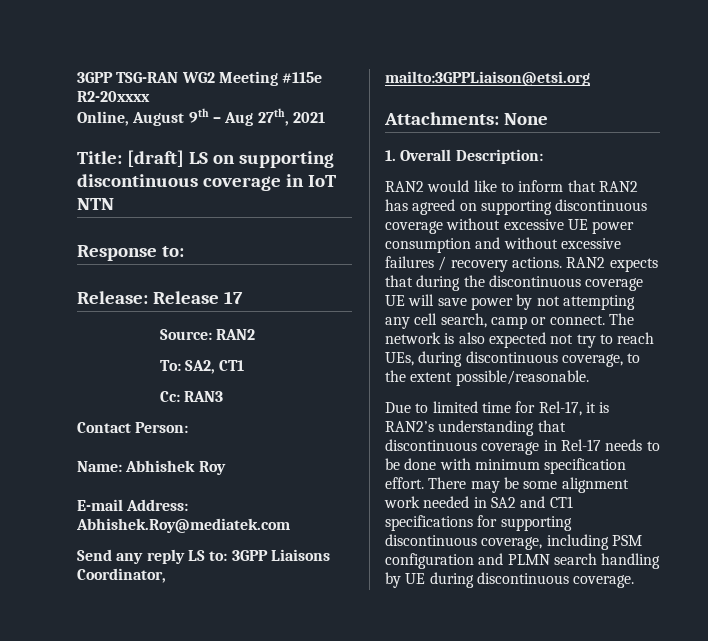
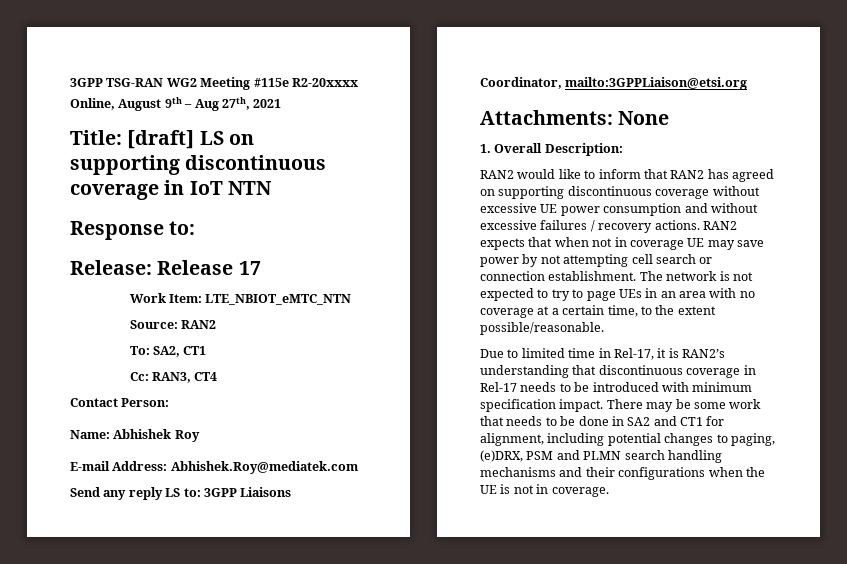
(243, 297) none -> [129,293,352,305] // Work Item: LTE_NBIOT_eMTC_NTN
[183,391,223,402] RAN3 -> [151,372,218,383] RAN3, CT4
[416,275,581,291] during the discontinuous -> [554,237,627,247] when not in
[408,294,435,306] will -> [707,240,735,250] may
[385,313,634,329] [385,332,655,348] [385,351,623,367] any cell search, camp or connect. The network is also expected not try to reach UEs, during discontinuous coverage, -> [631,254,713,264] [480,271,753,281] [480,288,755,301] [480,305,638,318] cell search or connection establishment. The network is not expected to try to page UEs in an area with no coverage at a certain time,
[515,401,536,413] for -> [598,348,611,358] in
[404,458,437,470] done -> [592,382,659,392] introduced
[385,477,424,489] effort. -> [559,399,604,412] impact.
[561,477,629,493] [384,496,573,508] [385,515,572,531] [385,534,642,550] [385,553,661,569] [385,572,569,588] alignment work needed in SA2 and CT1 specifications for supporting discontinuous coverage, including PSM configuration and PLMN search handling by UE during discontinuous -> [729,399,762,409] [480,416,725,426] [480,433,775,446] [480,450,722,463] [480,467,765,480] [480,484,549,494] work that needs to be done in SA2 and CT1 for alignment, including potential changes to paging, (e)DRX, PSM and PLMN search handling mechanisms and their configurations when the UE is not in

